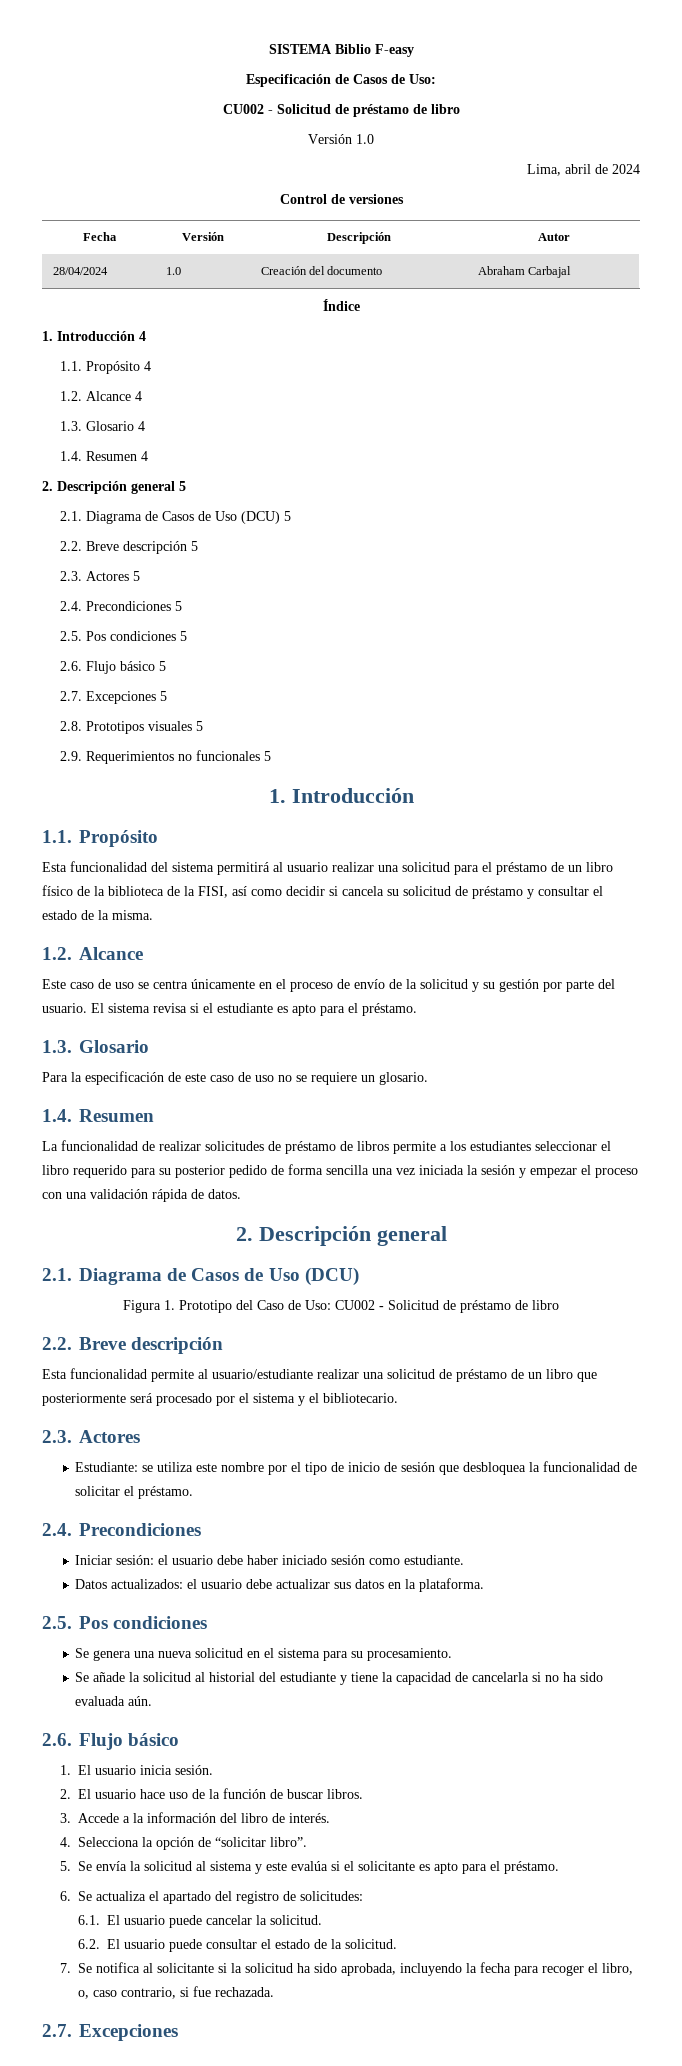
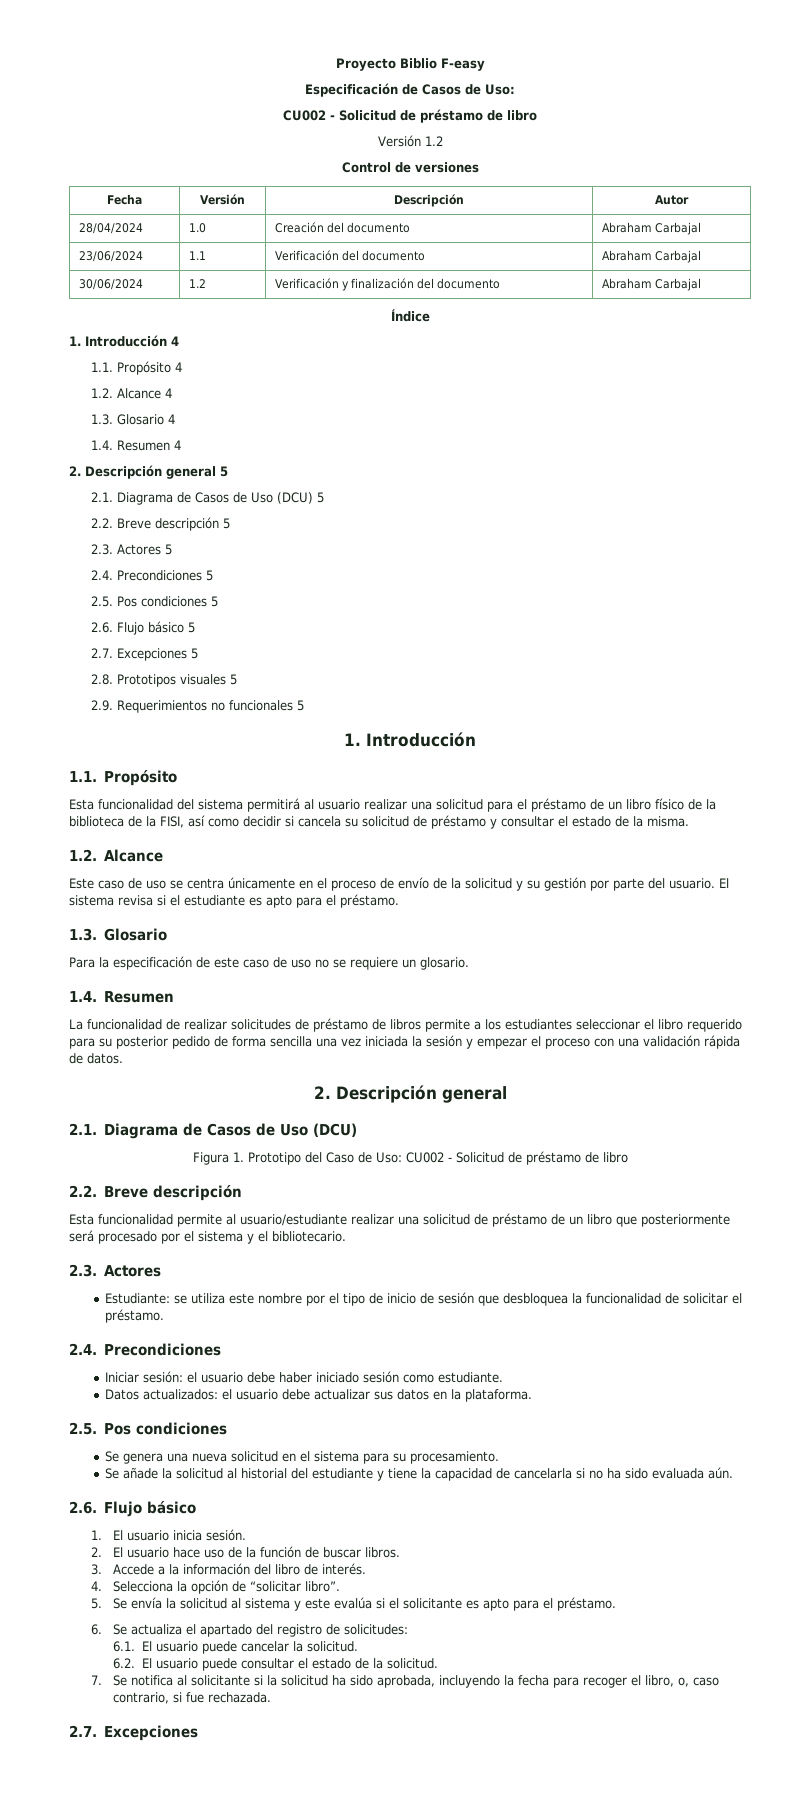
[268,44,332,54] SISTEMA -> [335,58,396,71] Proyecto
[356,134,374,144] [527,164,640,176] 1.0 // Lima, abril de 2024 -> [424,136,443,146] 1.2
(572, 272) none -> [78,251,143,262] [188,251,206,260] [274,250,426,261] [601,250,702,263] [78,279,143,290] [188,279,206,288] [274,278,501,291] [601,278,702,291] // 23/06/2024 | 1.1 | Verificación del documento | Abraham Carbajal // 30/06/2024 | 1.2 | Verificación y finalización del documento | Abraham Carbajal

